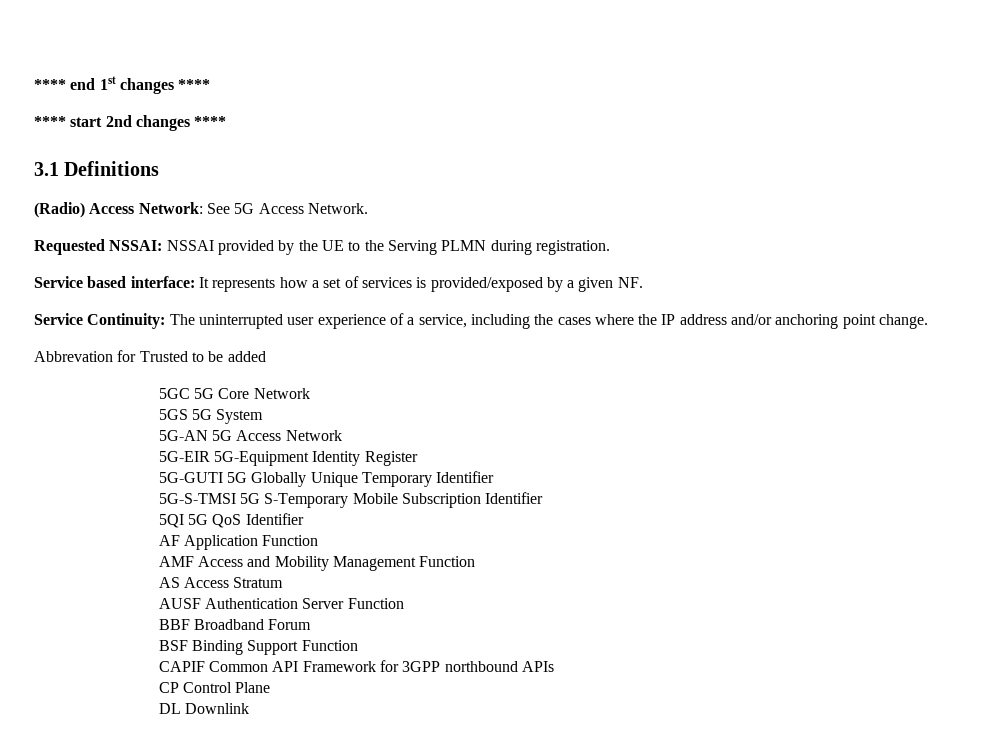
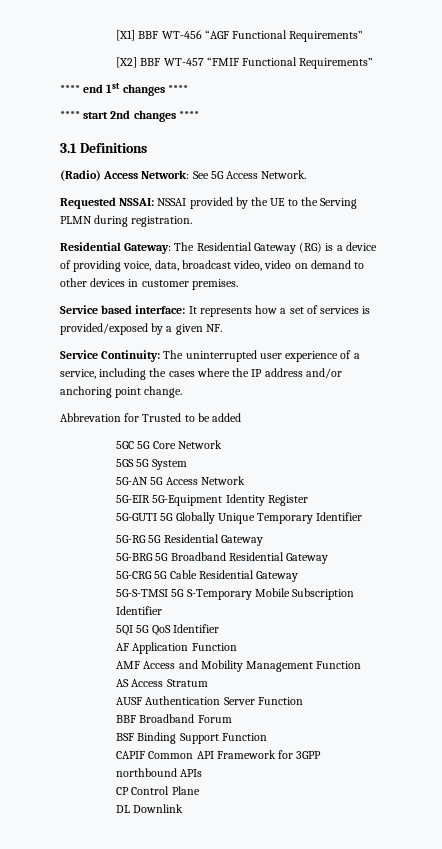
(34, 84) none -> [116,30,364,42] [116,57,374,69] [X1] BBF WT-456 “AGF Functional Requirements” // [X2] BBF WT-457 “FMIF Functional Requirements” //
(610, 247) none -> [60,242,377,254] [60,260,365,272] [60,278,238,290] // Residential Gateway: The Residential Gateway (RG) is a device of providing voice, data, broadcast video, video on demand to other devices in customer premises.
(495, 477) none -> [116,534,263,546] [116,552,329,564] [116,570,299,582] // 5G-RG 5G Residential Gateway // 5G-BRG 5G Broadband Residential Gateway // 5G-CRG 5G Cable Residential Gateway

